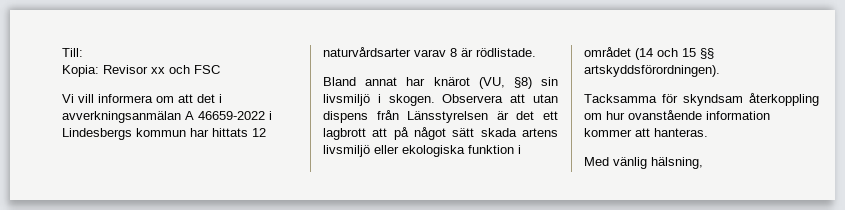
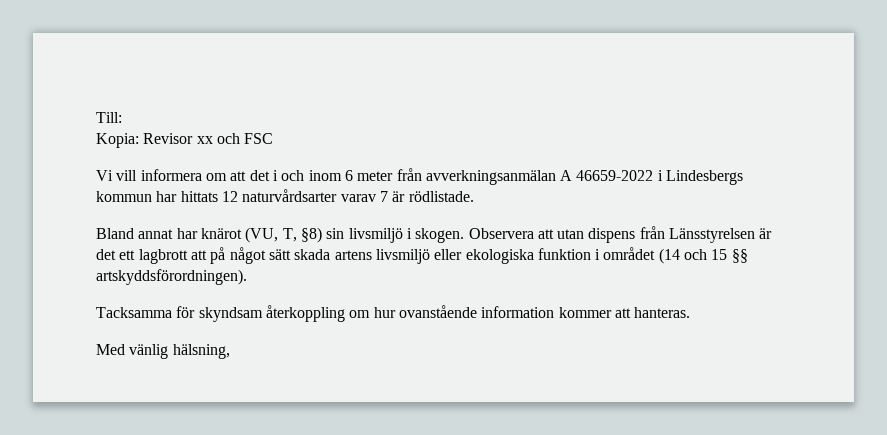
(222, 98) none -> [281,168,422,181] och inom 6 meter från
[450,48,457,57] 8 -> [379,191,388,202] 7
(505, 83) none -> [282,228,297,242] T,

